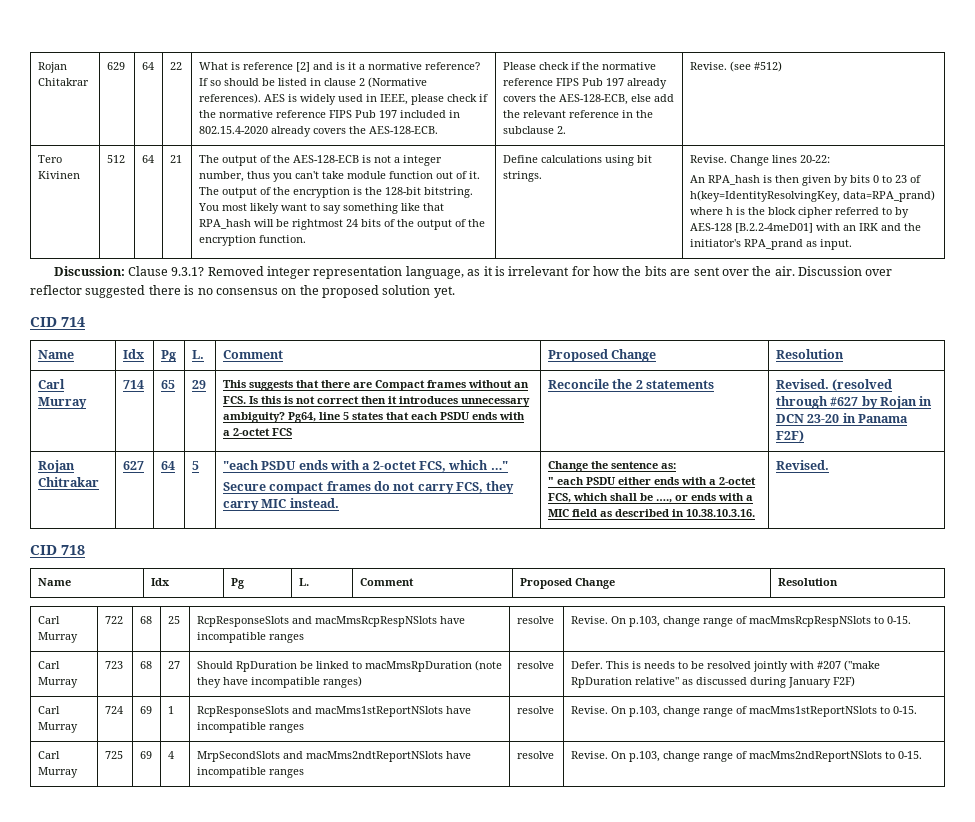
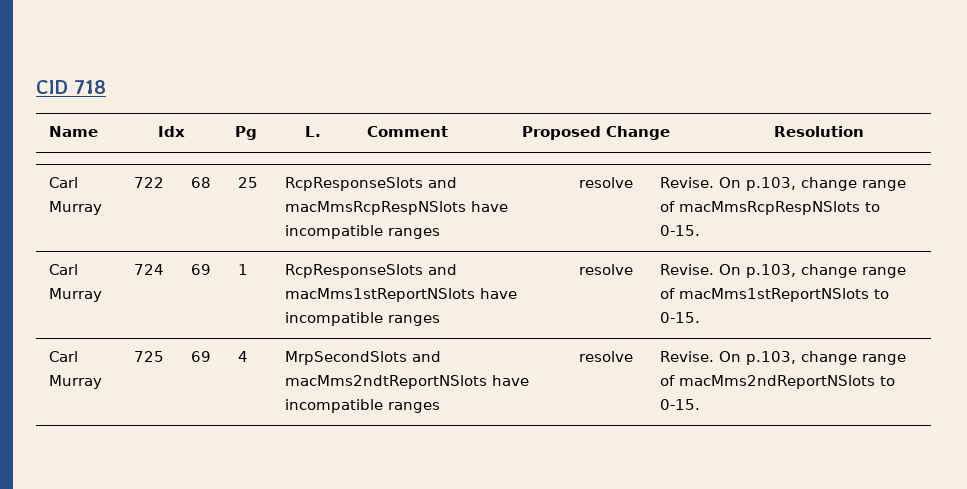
[37,62,67,73] [37,78,89,86] [106,62,125,70] [141,62,154,70] [169,62,182,70] [198,62,480,72] [198,77,427,88] [198,93,488,105] [198,110,460,118] [198,126,438,137] [502,62,656,70] [502,78,667,89] [502,94,674,105] [502,110,653,118] [502,126,566,134] [689,61,782,72] [37,155,62,163] [37,171,80,179] [106,155,125,163] [141,155,154,163] [169,155,182,163] [198,155,442,166] [198,171,480,182] [198,187,473,198] [197,203,444,214] [198,219,485,230] [198,235,306,246] [502,155,652,166] [502,171,542,182] [689,155,830,166] [689,175,921,186] [689,190,935,202] [689,207,909,218] [689,223,921,233] [689,239,852,250] [53,266,893,279] [30,285,455,298] [30,317,85,327] [37,350,74,359] [122,349,144,359] [160,350,176,362] [191,350,204,359] [222,350,283,359] [547,349,657,362] [775,349,844,359] [37,379,65,389] [37,397,87,409] [122,380,144,389] [160,380,175,389] [191,380,206,389] [222,380,529,391] [222,396,530,407] [222,412,525,423] [222,428,292,436] [547,379,714,389] [775,379,893,391] [775,396,933,409] [775,413,908,423] [775,430,804,442] [37,460,75,473] [37,477,99,487] [122,461,144,470] [160,461,175,470] [191,461,199,470] [222,460,508,472] [222,481,515,494] [222,498,339,511] [547,461,676,472] [547,477,756,485] [547,493,753,503] [547,509,755,517] [775,460,829,470] Rojan Chitakrar | 629 | 64 | 22 | What is reference [2] and is it a normative reference? If so should be listed in clause 2 (Normative references). AES is widely used in IEEE, please check if the normative reference FIPS Pub 197 included in 802.15.4-2020 already covers the AES-128-ECB. | Please check if the normative reference FIPS Pub 197 already covers the AES-128-ECB, else add the relevant reference in the subclause 2. | Revise. (see #512) // Tero Kivinen | 512 | 64 | 21 | The output of the AES-128-ECB is not a integer number, thus you can't take module function out of it. The output of the encryption is the 128-bit bitstring. You most likely want to say something like that RPA_hash will be rightmost 24 bits of the output of the encryption function. | Define calculations using bit strings. | Revise. Change lines 20-22: // An RPA_hash is then given by bits 0 to 23 of h(key=IdentityResolvingKey, data=RPA_prand) where h is the block cipher referred to by AES-128 [B.2.2-4meD01] with an IRK and the initiator's RPA_prand as input. // Discussion: Clause 9.3.1? Removed integer representation language, as it is irrelevant for how the bits are sent over the air. Discussion over reflector suggested there is no consensus on the proposed solution yet. // CID 714 // Name | Idx | Pg | L. | Comment | Proposed Change | Resolution // Carl Murray | 714 | 65 | 29 | This suggests that there are Compact frames without an FCS. Is this is not correct then it introduces unnecessary ambiguity? Pg64, line 5 states that each PSDU ends with a 2-octet FCS | Reconcile the 2 statements | Revised. (resolved through #627 by Rojan in DCN 23-20 in Panama F2F) // Rojan Chitrakar | 627 | 64 | 5 | "each PSDU ends with a 2-octet FCS, which …" // Secure compact frames do not carry FCS, they carry MIC instead. | Change the sentence as: // " each PSDU either ends with a 2-octet FCS, which shall be …., or ends with a MIC field as described in 10.38.10.3.16. | Revised. // -> (36, 87) none
[37,661,60,669] [37,677,78,688] [104,661,123,669] [139,661,152,669] [167,661,180,669] [196,660,502,672] [196,676,362,688] [516,661,554,669] [570,660,880,672] [570,676,855,688] // Carl Murray | 723 | 68 | 27 | Should RpDuration be linked to macMmsRpDuration (note they have incompatible ranges) | resolve | Defer. This is needs to be resolved jointly with #207 ("make RpDuration relative" as discussed during January F2F) -> (700, 230) none

